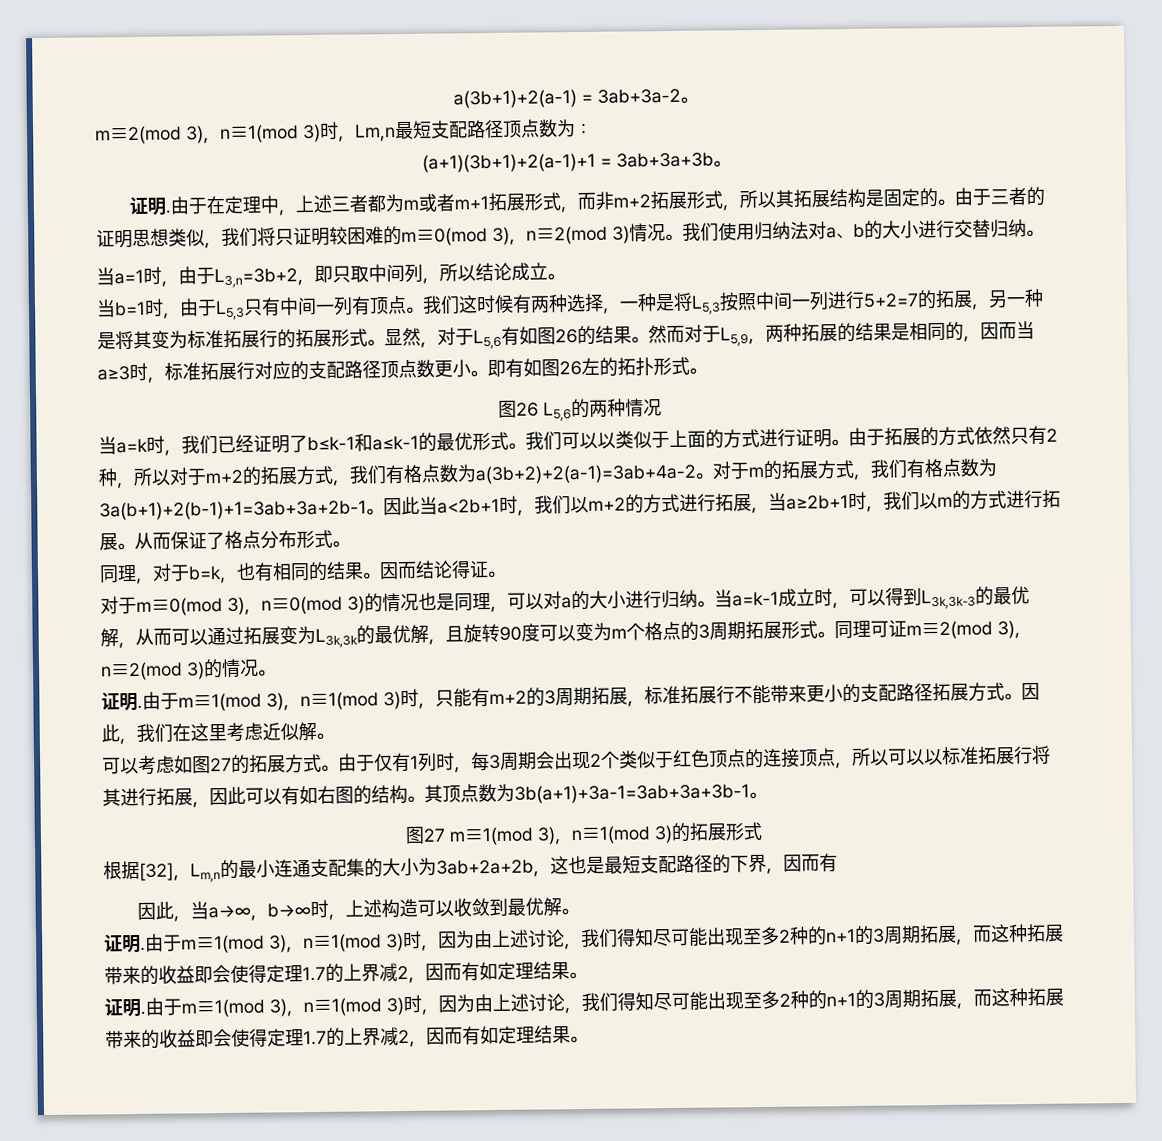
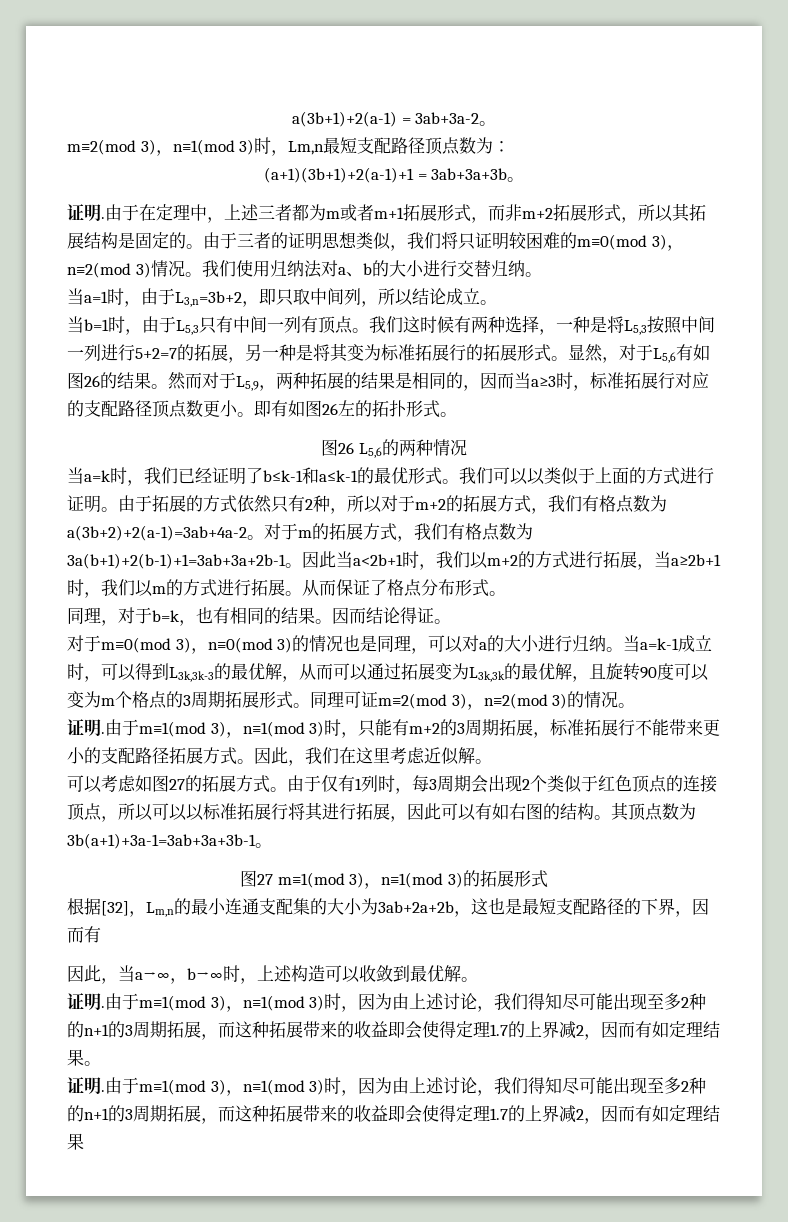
[570,1035,588,1044] 。 -> (84, 1141) none

